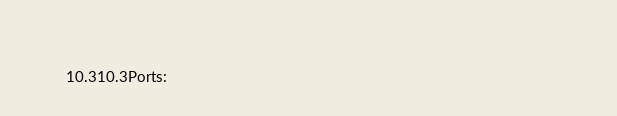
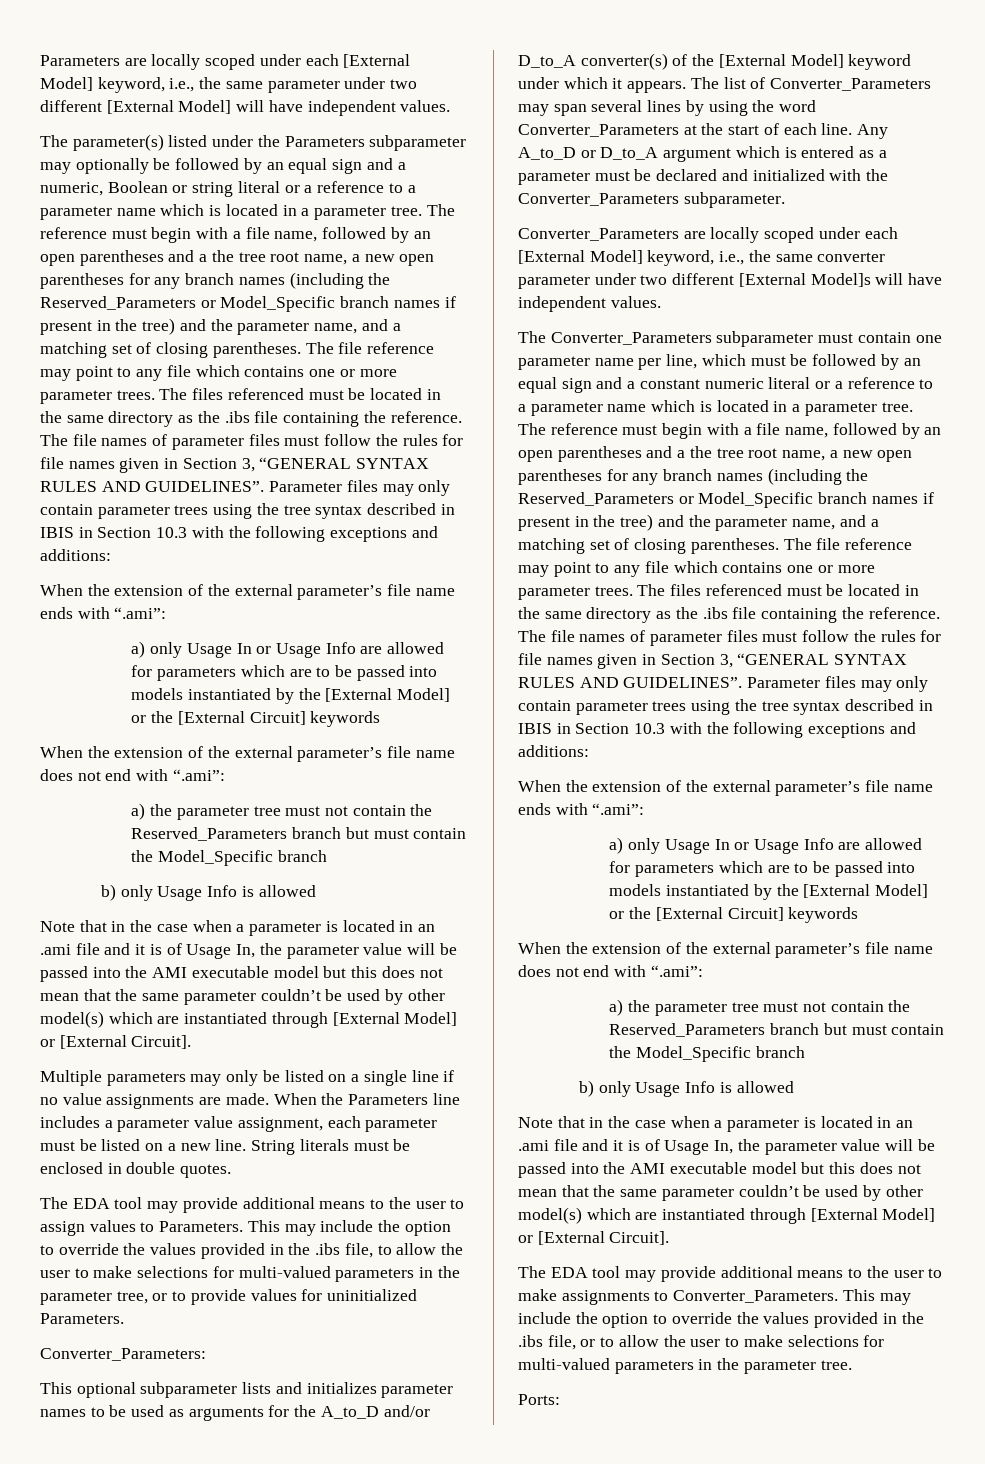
[66,71,167,82] 10.310.3Ports: -> [40,54,411,70] [40,77,418,93] [40,100,451,116] [40,134,467,151] [40,158,406,174] [40,181,416,197] [40,204,455,220] [40,227,431,243] [40,250,435,266] [40,272,391,289] [40,296,456,312] [40,318,401,335] [40,342,435,358] [40,365,397,381] [40,388,441,404] [40,411,462,427] [40,434,464,450] [40,457,430,473] [40,480,451,496] [40,503,455,519] [40,526,438,542] [40,549,111,561] [40,584,455,600] [40,607,167,619] [131,641,445,658] [131,665,438,681] [131,688,451,704] [131,711,381,727] [40,746,455,762] [40,769,225,781] [131,803,433,820] [131,827,467,841] [131,850,327,866] [100,884,316,901] [40,920,435,936] [40,943,457,959] [40,966,443,982] [40,989,445,1005] [40,1011,458,1028] [40,1035,192,1049] [40,1070,455,1086] [40,1093,460,1109] [40,1116,438,1132] [40,1139,411,1155] [40,1162,232,1178] [40,1197,465,1213] [40,1220,451,1236] [40,1243,463,1259] [40,1266,460,1282] [40,1289,418,1305] [40,1313,124,1324] [40,1348,206,1361] [40,1382,454,1398] [40,1405,430,1421] [518,53,912,70] [518,77,932,93] [518,100,817,116] [518,123,889,139] [518,146,887,162] [518,169,889,185] [518,192,785,208] [518,227,898,243] [518,250,886,266] [518,273,943,289] [518,296,661,312] [518,331,942,347] [518,354,921,370] [518,377,934,393] [518,400,913,416] [518,423,942,439] [518,446,913,462] [518,468,869,485] [518,492,934,508] [518,514,879,531] [518,538,913,554] [518,561,875,577] [518,584,919,600] [518,607,940,623] [518,630,942,646] [518,653,908,669] [518,676,929,692] [518,699,933,715] [518,722,916,738] [518,745,589,757] [518,780,933,796] [518,803,645,815] [609,837,923,854] [609,861,916,877] [609,884,929,900] [609,907,859,923] [518,942,933,958] [518,965,703,977] [609,999,911,1016] [609,1023,945,1037] [609,1046,805,1062] [578,1080,794,1097] [518,1116,913,1132] [518,1139,935,1155] [518,1162,921,1178] [518,1185,923,1201] [518,1207,936,1224] [518,1231,670,1245] [518,1266,943,1282] [518,1289,911,1305] [518,1312,924,1328] [518,1335,885,1350] [518,1358,852,1374] [518,1394,560,1405] Parameters are locally scoped under each [External Model] keyword, i.e., the same parameter under two different [External Model] will have independent values. // The parameter(s) listed under the Parameters subparameter may optionally be followed by an equal sign and a numeric, Boolean or string literal or a reference to a parameter name which is located in a parameter tree. The reference must begin with a file name, followed by an open parentheses and a the tree root name, a new open parentheses for any branch names (including the Reserved_Parameters or Model_Specific branch names if present in the tree) and the parameter name, and a matching set of closing parentheses. The file reference may point to any file which contains one or more parameter trees. The files referenced must be located in the same directory as the .ibs file containing the reference. The file names of parameter files must follow the rules for file names given in Section 3, “GENERAL SYNTAX RULES AND GUIDELINES”. Parameter files may only contain parameter trees using the tree syntax described in IBIS in Section 10.3 with the following exceptions and additions: // When the extension of the external parameter’s file name ends with “.ami”: // a) only Usage In or Usage Info are allowed for parameters which are to be passed into models instantiated by the [External Model] or the [External Circuit] keywords // When the extension of the external parameter’s file name does not end with “.ami”: // a) the parameter tree must not contain the Reserved_Parameters branch but must contain the Model_Specific branch // b) only Usage Info is allowed // Note that in the case when a parameter is located in an .ami file and it is of Usage In, the parameter value will be passed into the AMI executable model but this does not mean that the same parameter couldn’t be used by other model(s) which are instantiated through [External Model] or [External Circuit]. // Multiple parameters may only be listed on a single line if no value assignments are made. When the Parameters line includes a parameter value assignment, each parameter must be listed on a new line. String literals must be enclosed in double quotes. // The EDA tool may provide additional means to the user to assign values to Parameters. This may include the option to override the values provided in the .ibs file, to allow the user to make selections for multi-valued parameters in the parameter tree, or to provide values for uninitialized Parameters. // Converter_Parameters: // This optional subparameter lists and initializes parameter names to be used as arguments for the A_to_D and/or D_to_A converter(s) of the [External Model] keyword under which it appears. The list of Converter_Parameters may span several lines by using the word Converter_Parameters at the start of each line. Any A_to_D or D_to_A argument which is entered as a parameter must be declared and initialized with the Converter_Parameters subparameter. // Converter_Parameters are locally scoped under each [External Model] keyword, i.e., the same converter parameter under two different [External Model]s will have independent values. // The Converter_Parameters subparameter must contain one parameter name per line, which must be followed by an equal sign and a constant numeric literal or a reference to a parameter name which is located in a parameter tree. The reference must begin with a file name, followed by an open parentheses and a the tree root name, a new open parentheses for any branch names (including the Reserved_Parameters or Model_Specific branch names if present in the tree) and the parameter name, and a matching set of closing parentheses. The file reference may point to any file which contains one or more parameter trees. The files referenced must be located in the same directory as the .ibs file containing the reference. The file names of parameter files must follow the rules for file names given in Section 3, “GENERAL SYNTAX RULES AND GUIDELINES”. Parameter files may only contain parameter trees using the tree syntax described in IBIS in Section 10.3 with the following exceptions and additions: // When the extension of the external parameter’s file name ends with “.ami”: // a) only Usage In or Usage Info are allowed for parameters which are to be passed into models instantiated by the [External Model] or the [External Circuit] keywords // When the extension of the external parameter’s file name does not end with “.ami”: // a) the parameter tree must not contain the Reserved_Parameters branch but must contain the Model_Specific branch // b) only Usage Info is allowed // Note that in the case when a parameter is located in an .ami file and it is of Usage In, the parameter value will be passed into the AMI executable model but this does not mean that the same parameter couldn’t be used by other model(s) which are instantiated through [External Model] or [External Circuit]. // The EDA tool may provide additional means to the user to make assignments to Converter_Parameters. This may include the option to override the values provided in the .ibs file, or to allow the user to make selections for multi-valued parameters in the parameter tree. // Ports:

